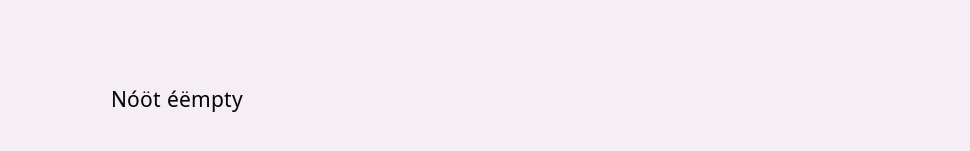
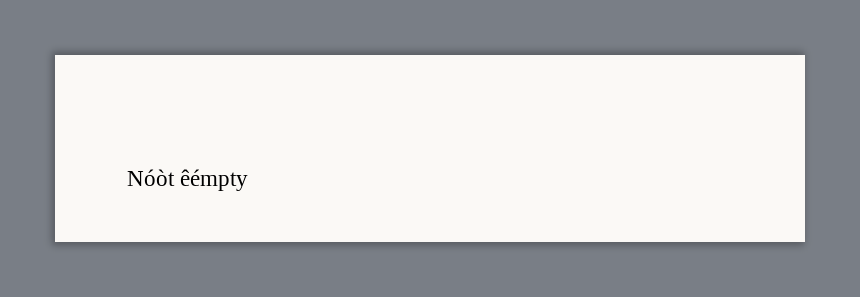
[111,90,243,112] Nóöt éëmpty -> [127,169,249,191] Nóòt êémpty

